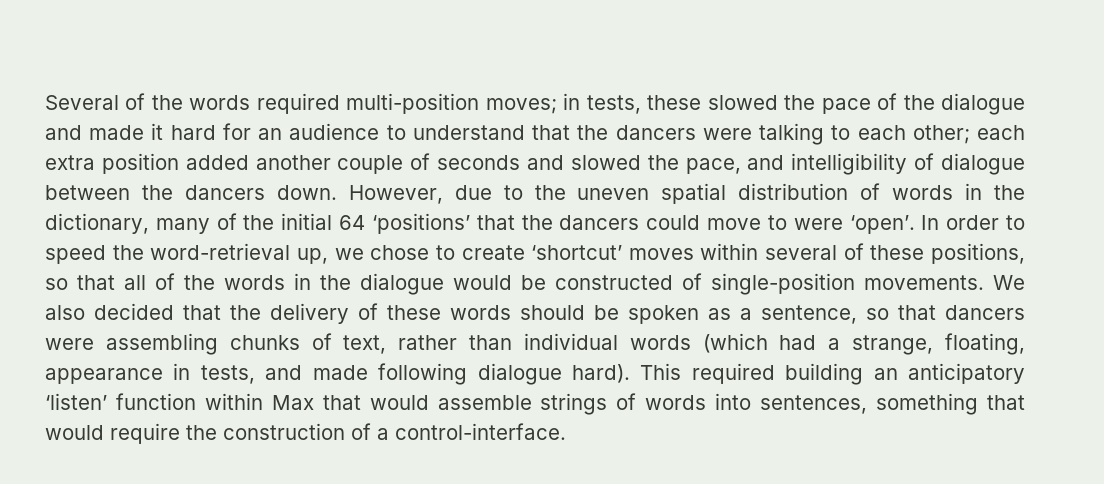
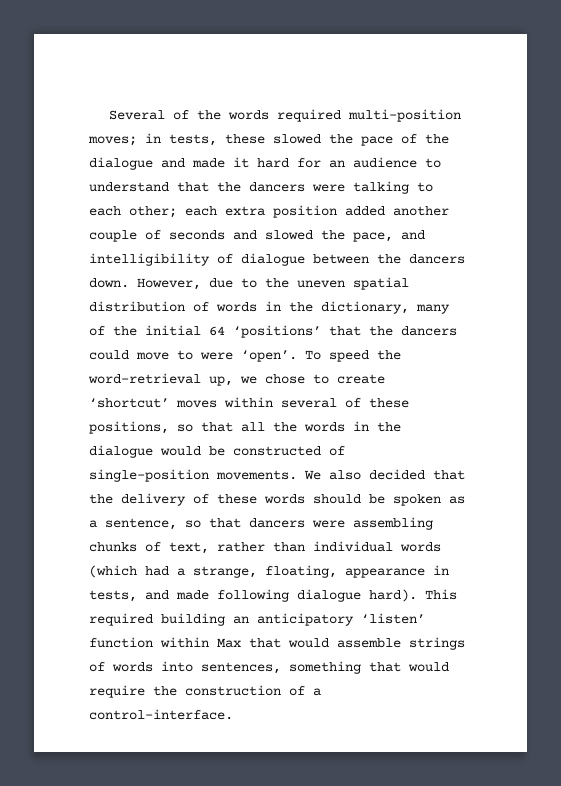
[921,215,1026,230] In order to -> [305,350,321,360] To
[155,273,175,290] of -> (265, 427) none

